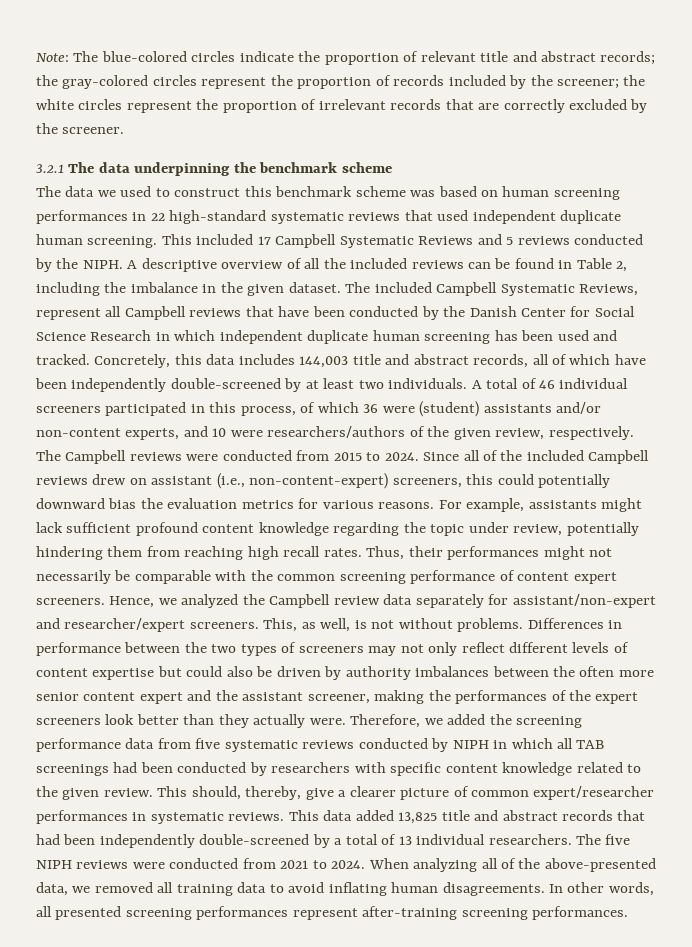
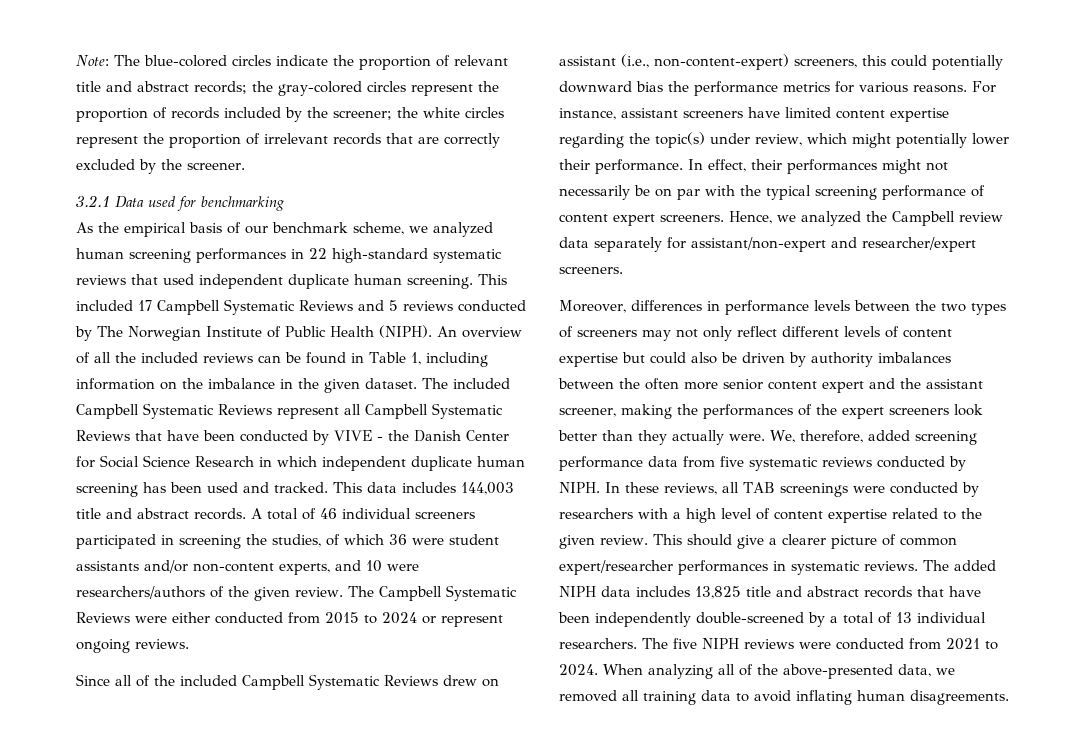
[68,162,392,176] [36,186,499,197] The data underpinning the benchmark scheme // The data we used to construct this benchmark scheme was based on -> [115,196,285,211] [76,222,493,237] Data used for benchmarking // As the empirical basis of our benchmark scheme, we analyzed
[56,258,217,272] the NIPH. A descriptive -> [97,325,457,341] The Norwegian Institute of Public Health (NIPH). An
[616,261,628,272] [36,282,100,296] 2, including -> [410,352,488,367] [76,378,177,390] 1, including information on
[579,284,639,296] Reviews, -> [218,404,272,415] Reviews
[189,308,242,317] reviews -> [432,403,503,419] [76,430,130,441] Systematic Reviews
(439, 313) none -> [334,430,383,441] VIVE -
[94,354,202,368] Concretely, this -> [333,482,362,493] This
[473,354,646,368] [35,378,468,392] records, all of which have been independently double-screened by at least two individuals. -> [194,508,246,520] records.
[209,402,296,416] this process, -> [179,534,321,549] screening the studies,
[419,401,480,417] (student) -> [449,534,499,545] student
[495,426,634,440] [36,450,419,464] review, respectively. The Campbell reviews were conducted from 2015 to 2024. -> [295,585,517,601] [76,612,503,627] [76,639,189,653] review. The Campbell Systematic Reviews were either conducted from 2015 to 2024 or represent ongoing reviews. //
[36,476,88,485] reviews -> [309,674,438,690] Systematic Reviews
[167,498,238,509] evaluation -> [694,81,778,96] performance
[466,498,643,512] [36,522,329,536] example, assistants might lack sufficient profound content knowledge -> [559,107,949,122] instance, assistant screeners have limited content expertise
[430,524,465,536] topic -> [655,132,705,148] topic(s)
[566,522,639,536] [36,546,405,560] potentially hindering them from reaching high recall rates. Thus, -> [806,133,1009,148] [559,159,746,174] which might potentially lower their performance. In effect,
[134,570,211,584] comparable -> [655,188,700,200] on par
[277,574,336,581] common -> [766,185,811,200] typical
[263,618,604,632] This, as well, is not without problems. Differences -> [559,300,702,313] // Moreover, differences
(121, 649) none -> [814,300,850,311] levels
[350,714,512,728] Therefore, we added the -> [770,430,910,443] We, therefore, added
[452,738,553,749] NIPH in which -> [559,482,717,495] NIPH. In these reviews,
[113,762,173,773] had been -> [852,486,885,493] were
[390,762,573,776] specific content knowledge -> [673,508,887,523] a high level of content expertise
[191,786,302,800] should, thereby, -> [686,534,732,546] should
[288,810,394,821] This data added -> [923,560,996,571] [559,586,690,597] The added NIPH data includes
[36,834,60,845] had -> [949,586,981,597] have
[549,882,654,896] [36,906,629,920] In other words, all presented screening performances represent after-training screening performances. -> (1009, 697) none

